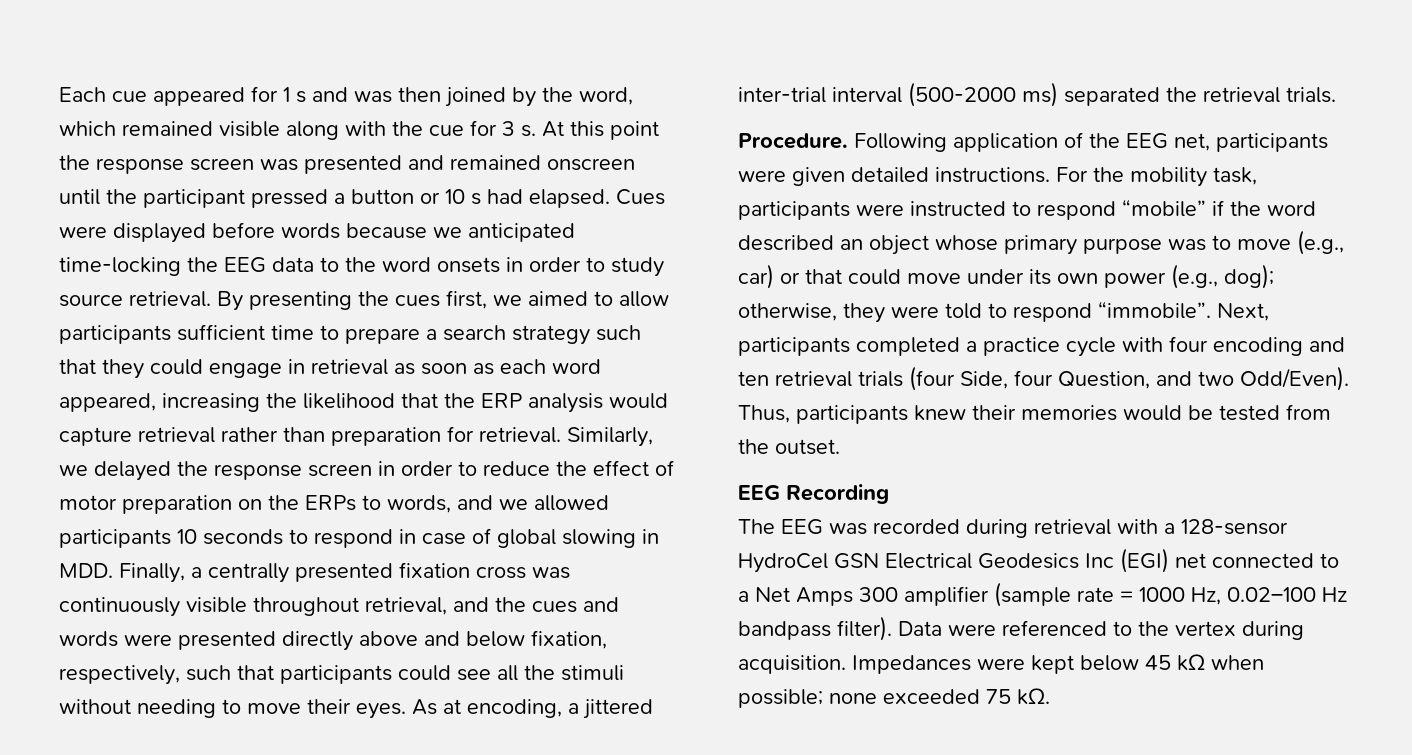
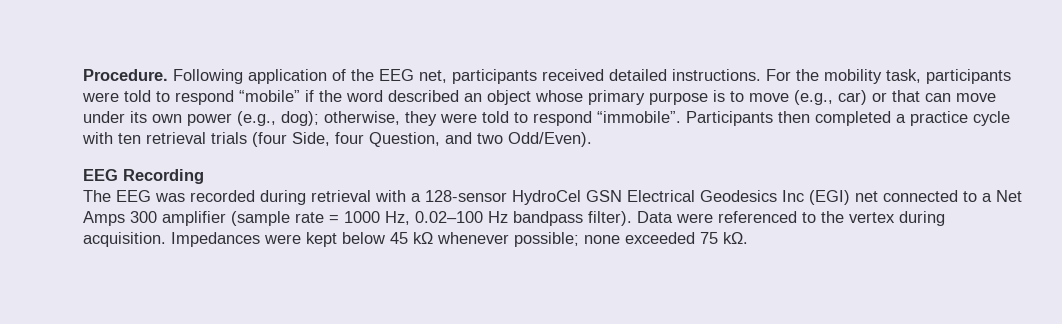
[59,86,633,107] [59,120,659,140] [59,155,635,174] [59,189,665,208] [59,222,575,243] [59,257,664,277] [59,290,669,311] [59,324,641,345] [59,359,601,379] [59,393,668,413] [59,426,653,447] [59,460,674,481] [59,495,609,514] [59,528,659,548] [59,562,570,583] [59,597,619,617] [59,630,607,651] [59,665,624,685] [59,699,653,719] [738,82,1336,107] Each cue appeared for 1 s and was then joined by the word, which remained visible along with the cue for 3 s. At this point the response screen was presented and remained onscreen until the participant pressed a button or 10 s had elapsed. Cues were displayed before words because we anticipated time-locking the EEG data to the word onsets in order to study source retrieval. By presenting the cues first, we aimed to allow participants sufficient time to prepare a search strategy such that they could engage in retrieval as soon as each word appeared, increasing the likelihood that the ERP analysis would capture retrieval rather than preparation for retrieval. Similarly, we delayed the response screen in order to reduce the effect of motor preparation on the ERPs to words, and we allowed participants 10 seconds to respond in case of global slowing in MDD. Finally, a centrally presented fixation cross was continuously visible throughout retrieval, and the cues and words were presented directly above and below fixation, respectively, such that participants could see all the stimuli without needing to move their eyes. As at encoding, a jittered inter-trial interval (500-2000 ms) separated the retrieval trials. // -> (83, 75) none
[738,167,845,186] were given -> [542,69,604,81] received
[910,201,1006,217] instructed -> [124,90,151,102] told
[1168,239,1206,251] was -> [713,90,725,102] is
[848,269,901,285] could -> [925,93,951,102] can
[1217,303,1269,321] [738,337,850,356] Next, participants -> [686,111,810,126] Participants then
[1169,336,1345,356] four encoding and -> (113, 138) none
[738,404,1331,424] [738,439,840,455] Thus, participants knew their memories would be tested from the outset. -> (592, 139) none
[1211,655,1264,670] when -> [437,232,509,244] whenever

